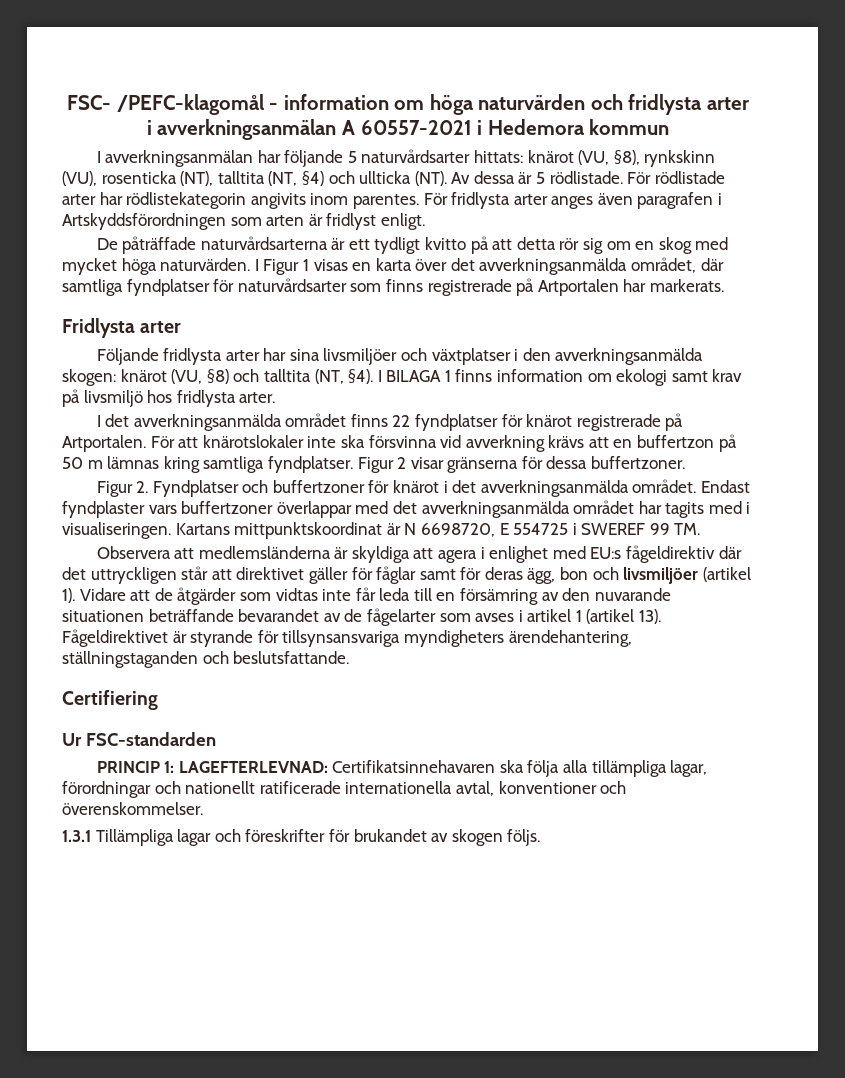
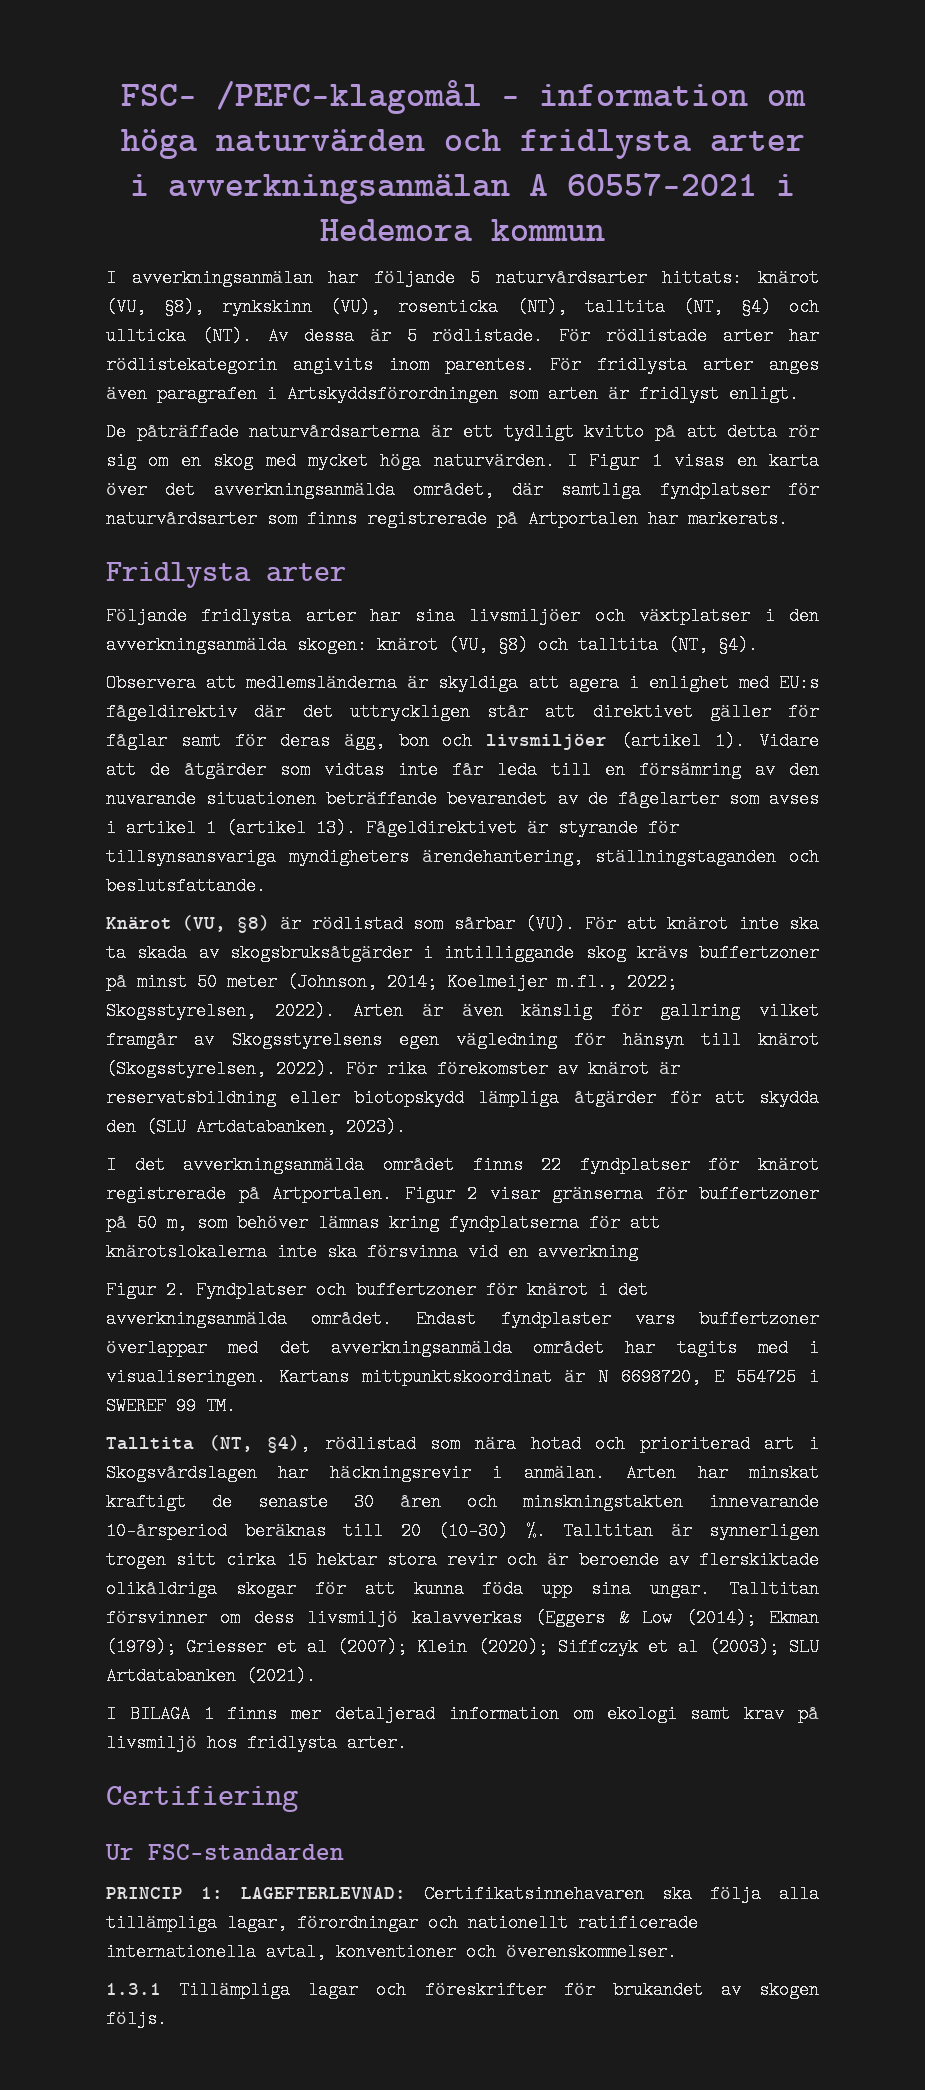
[377,369,743,386] [62,389,276,407] [96,413,684,431] [62,434,737,452] [62,456,686,473] [96,479,751,497] [62,500,751,518] [62,522,701,539] I BILAGA 1 finns information om ekologi samt krav på livsmiljö hos fridlysta arter. // I det avverkningsanmälda området finns 22 fyndplatser för knärot registrerade på Artportalen. För att knärotslokaler inte ska försvinna vid avverkning krävs att en buffertzon på 50 m lämnas kring samtliga fyndplatser. Figur 2 visar gränserna för dessa buffertzoner. // Figur 2. Fyndplatser och buffertzoner för knärot i det avverkningsanmälda området. Endast fyndplaster vars buffertzoner överlappar med det avverkningsanmälda området har tagits med i visualiseringen. Kartans mittpunktskoordinat är N 6698720, E 554725 i SWEREF 99 TM. -> (758, 645) none
(350, 657) none -> [106,915,819,933] [106,944,819,962] [106,973,677,991] [106,1002,819,1020] [106,1031,819,1049] [106,1060,680,1078] [106,1089,819,1107] [106,1118,406,1136] [106,1156,819,1174] [106,1185,819,1203] [106,1214,660,1232] [106,1243,638,1261] [106,1281,648,1299] [106,1310,819,1328] [106,1339,819,1357] [106,1368,819,1386] [106,1397,236,1415] [106,1435,820,1453] [106,1464,820,1482] [106,1493,819,1511] [106,1522,819,1540] [106,1551,819,1569] [106,1580,820,1598] [106,1609,820,1627] [106,1638,819,1656] [106,1667,316,1685] [106,1705,820,1723] [106,1734,407,1752] // Knärot (VU, §8) är rödlistad som sårbar (VU). För att knärot inte ska ta skada av skogsbruksåtgärder i intilliggande skog krävs buffertzoner på minst 50 meter (Johnson, 2014; Koelmeijer m.fl., 2022; Skogsstyrelsen, 2022). Arten är även känslig för gallring vilket framgår av Skogsstyrelsens egen vägledning för hänsyn till knärot (Skogsstyrelsen, 2022). För rika förekomster av knärot är reservatsbildning eller biotopskydd lämpliga åtgärder för att skydda den (SLU Artdatabanken, 2023). // I det avverkningsanmälda området finns 22 fyndplatser för knärot registrerade på Artportalen. Figur 2 visar gränserna för buffertzoner på 50 m, som behöver lämnas kring fyndplatserna för att knärotslokalerna inte ska försvinna vid en avverkning // Figur 2. Fyndplatser och buffertzoner för knärot i det avverkningsanmälda området. Endast fyndplaster vars buffertzoner överlappar med det avverkningsanmälda området har tagits med i visualiseringen. Kartans mittpunktskoordinat är N 6698720, E 554725 i SWEREF 99 TM. // Talltita (NT, §4), rödlistad som nära hotad och prioriterad art i Skogsvårdslagen har häckningsrevir i anmälan. Arten har minskat kraftigt de senaste 30 åren och minskningstakten innevarande 10-årsperiod beräknas till 20 (10-30) %. Talltitan är synnerligen trogen sitt cirka 15 hektar stora revir och är beroende av flerskiktade olikåldriga skogar för att kunna föda upp sina ungar. Talltitan försvinner om dess livsmiljö kalavverkas (Eggers & Low (2014); Ekman (1979); Griesser et al (2007); Klein (2020); Siffczyk et al (2003); SLU Artdatabanken (2021). // I BILAGA 1 finns mer detaljerad information om ekologi samt krav på livsmiljö hos fridlysta arter.

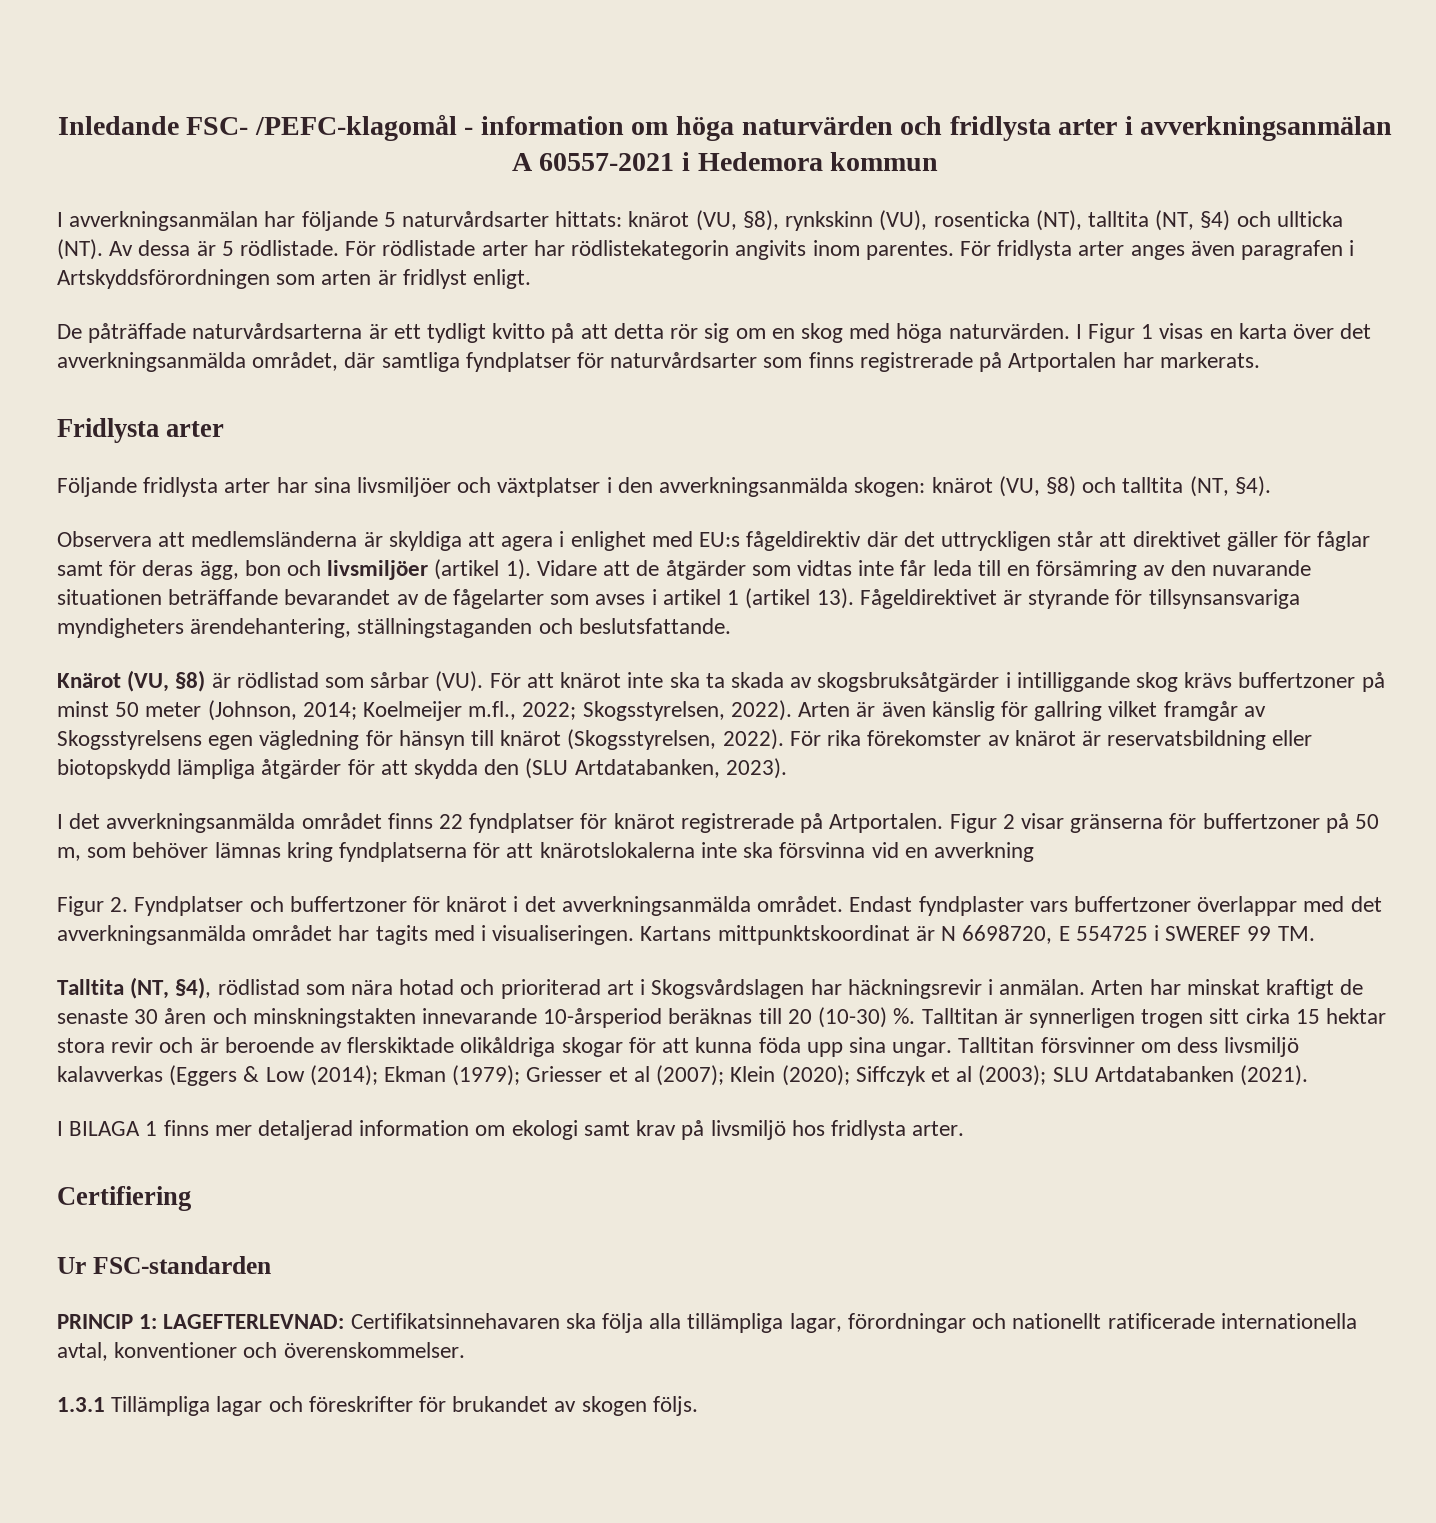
(120, 95) none -> [57,116,179,135] Inledande
[307,452,368,470] mycket -> (891, 331) none

